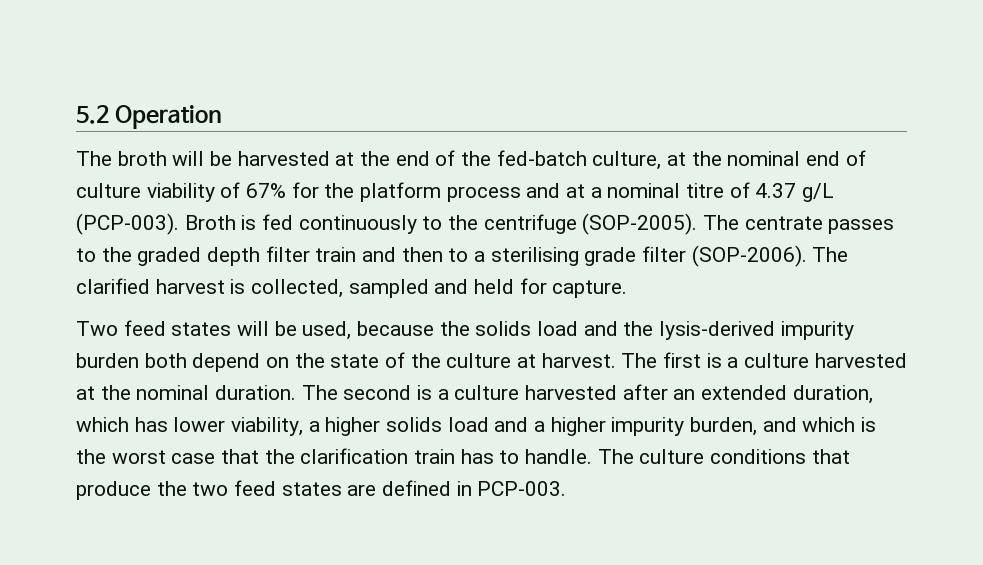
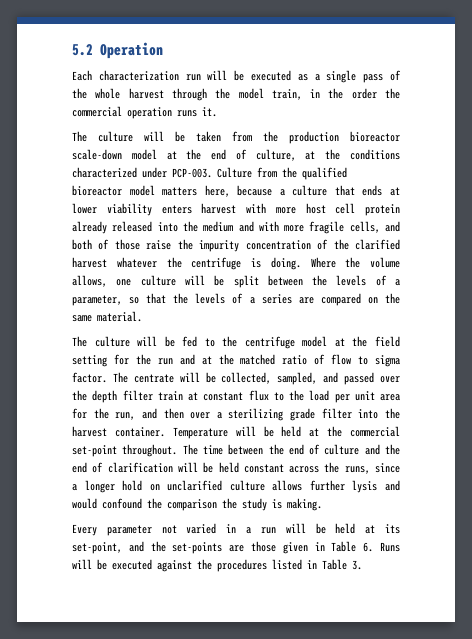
[76,151,330,166] The broth will be harvested -> [72,70,402,83] [72,88,401,101] [72,106,217,119] [72,131,400,144] [72,149,157,160] Each characterization run will be executed as a single pass of the whole harvest through the model train, in the order the commercial operation runs it. // The culture will be taken from the production bioreactor scale-down model
[461,150,587,166] the fed-batch -> (247, 154) none
[727,150,866,166] [76,182,835,202] [76,213,895,235] [76,245,849,267] [76,278,628,298] [76,320,854,340] [76,352,907,372] [76,384,873,404] [76,417,877,436] [76,448,850,464] [76,480,567,500] nominal end of culture viability of 67% for the platform process and at a nominal titre of 4.37 g/L (PCP-003). Broth is fed continuously to the centrifuge (SOP-2005). The centrate passes to the graded depth filter train and then to a sterilising grade filter (SOP-2006). The clarified harvest is collected, sampled and held for capture. // Two feed states will be used, because the solids load and the lysis-derived impurity burden both depend on the state of the culture at harvest. The first is a culture harvested at the nominal duration. The second is a culture harvested after an extended duration, which has lower viability, a higher solids load and a higher impurity burden, and which is the worst case that the clarification train has to handle. The culture conditions that produce the two feed states are defined in PCP-003. -> [349,149,400,160] [72,167,347,180] [72,185,400,197] [72,203,400,216] [72,221,401,234] [72,239,401,252] [72,257,400,270] [72,275,401,288] [72,293,400,306] [72,311,142,322] [72,336,400,349] [72,354,400,367] [72,372,400,385] [72,390,400,403] [72,408,400,421] [72,426,400,439] [72,444,401,457] [72,462,401,474] [72,480,400,493] [72,498,322,511] [72,523,400,536] [72,541,401,554] [72,559,362,572] conditions characterized under PCP-003. Culture from the qualified bioreactor model matters here, because a culture that ends at lower viability enters harvest with more host cell protein already released into the medium and with more fragile cells, and both of those raise the impurity concentration of the clarified harvest whatever the centrifuge is doing. Where the volume allows, one culture will be split between the levels of a parameter, so that the levels of a series are compared on the same material. // The culture will be fed to the centrifuge model at the field setting for the run and at the matched ratio of flow to sigma factor. The centrate will be collected, sampled, and passed over the depth filter train at constant flux to the load per unit area for the run, and then over a sterilizing grade filter into the harvest container. Temperature will be held at the commercial set-point throughout. The time between the end of culture and the end of clarification will be held constant across the runs, since a longer hold on unclarified culture allows further lysis and would confound the comparison the study is making. // Every parameter not varied in a run will be held at its set-point, and the set-points are those given in Table 6. Runs will be executed against the procedures listed in Table 3.

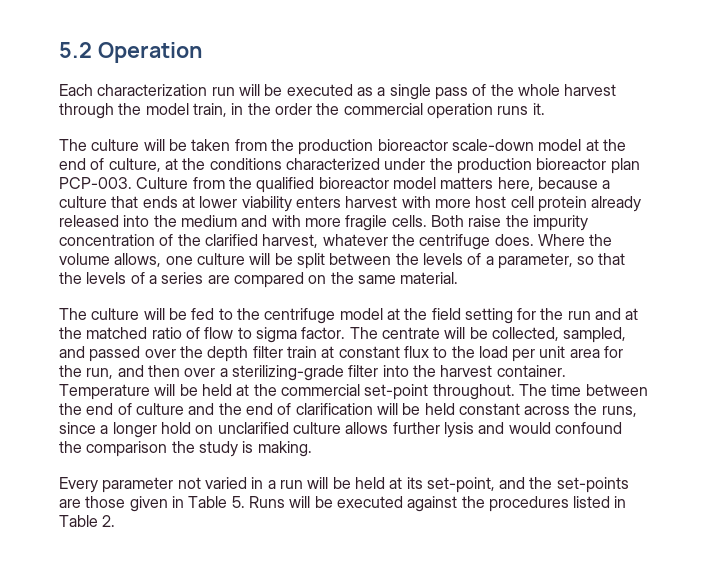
(167, 172) none -> [429,158,640,174] the production bioreactor plan
[349,221,401,233] [72,239,140,250] cells, and both of those -> [391,215,464,227] cells. Both
[72,257,107,268] harvest -> [262,234,319,248] harvest,
[251,257,301,270] is doing. -> [494,234,534,246] does.
[228,408,316,421] sterilizing grade -> [231,365,344,381] sterilizing-grade
[363,542,374,552] 6. -> [231,496,245,508] 5.
[352,560,362,570] 3. -> [102,515,116,527] 2.

